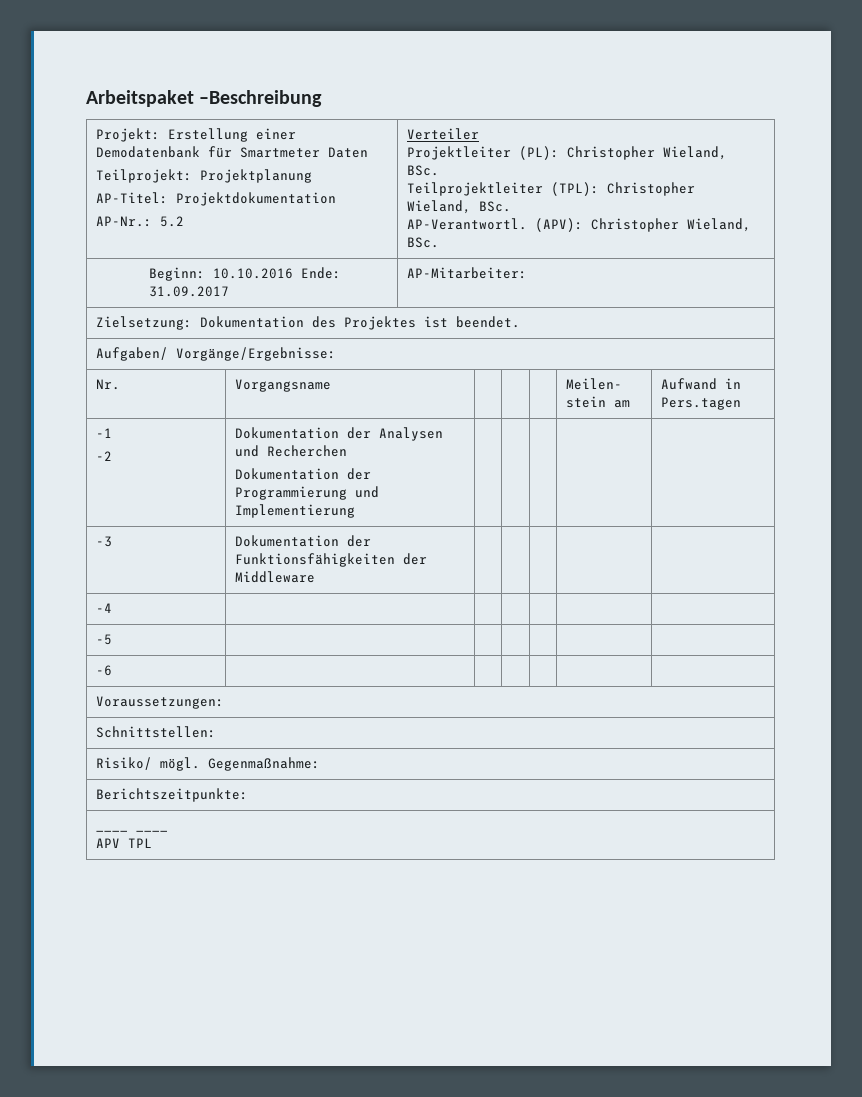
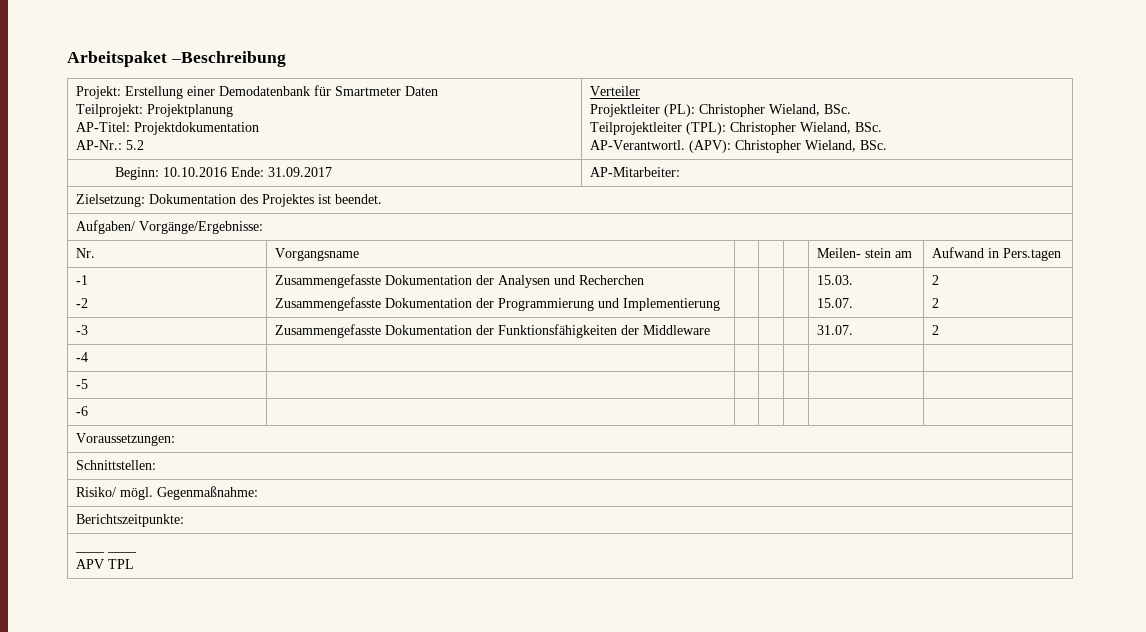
(113, 456) none -> [274,274,381,288] Zusammengefasste
(348, 451) none -> [274,297,381,311] Zusammengefasste
(356, 511) | -> [816,275,853,285] [816,298,853,308] [931,275,939,285] [931,298,939,308] 15.03. // 15.07. | 2 // 2
(113, 541) none -> [274,324,381,338] Zusammengefasste
(316, 577) | -> [816,325,853,335] [931,325,939,335] 31.07. | 2

